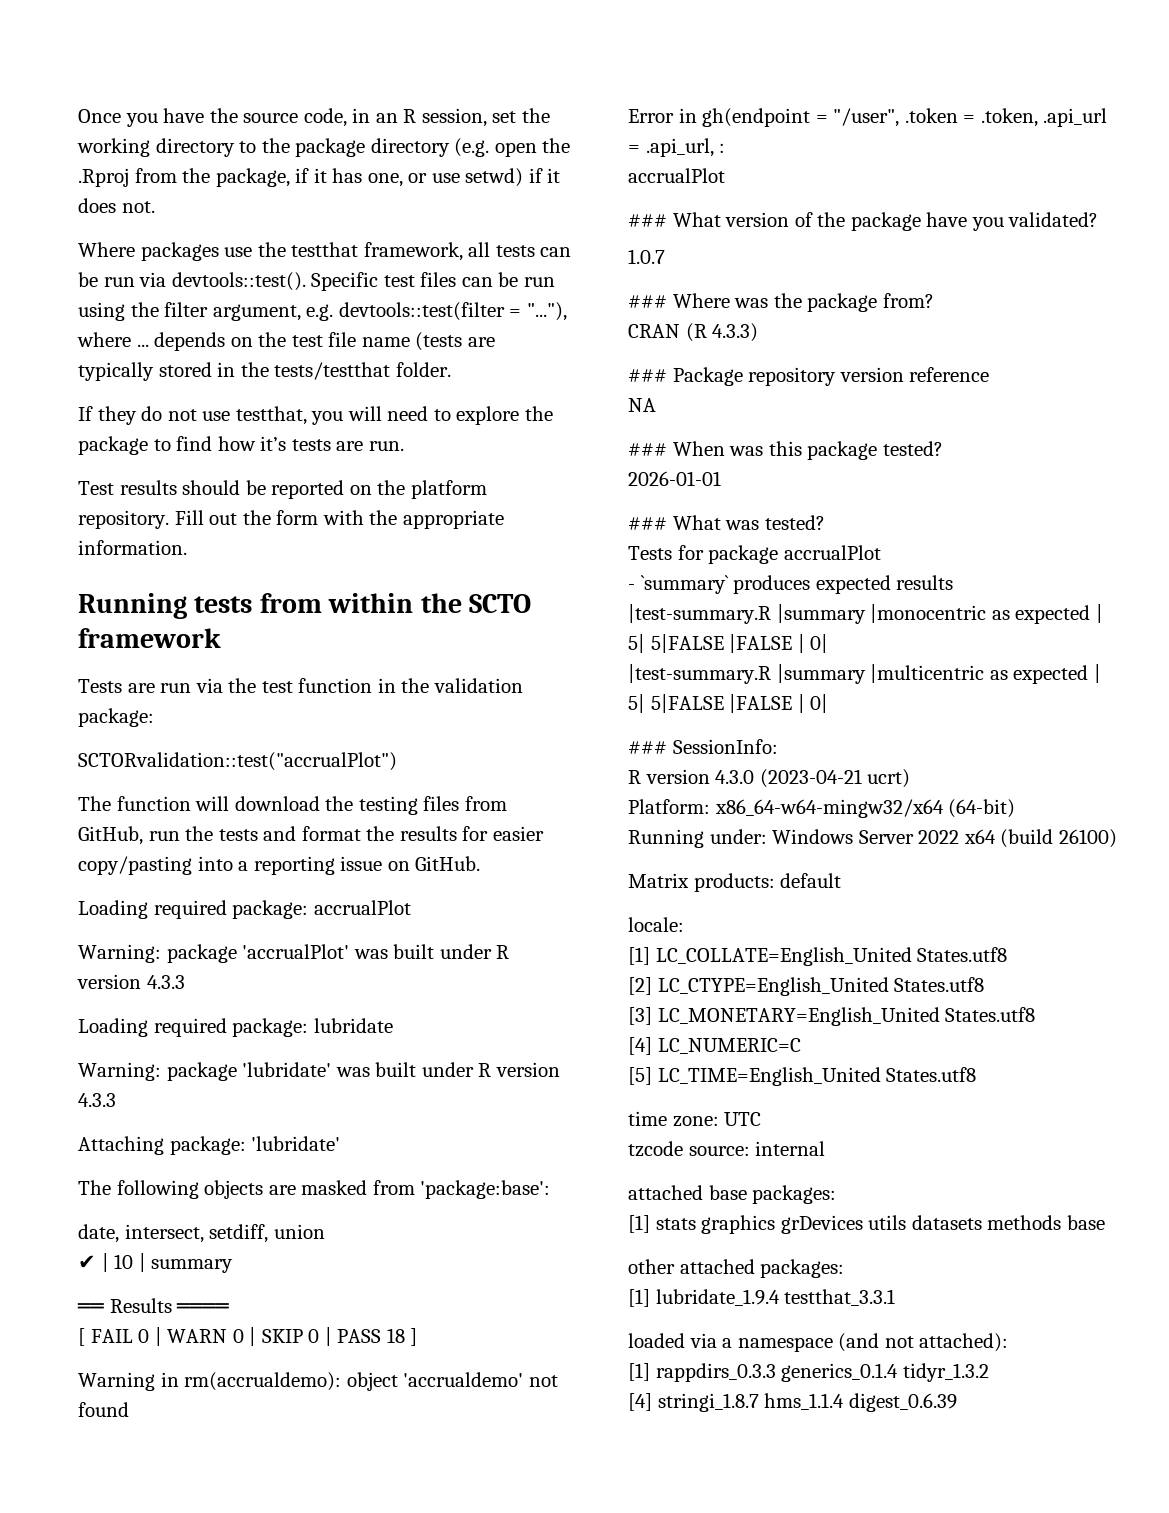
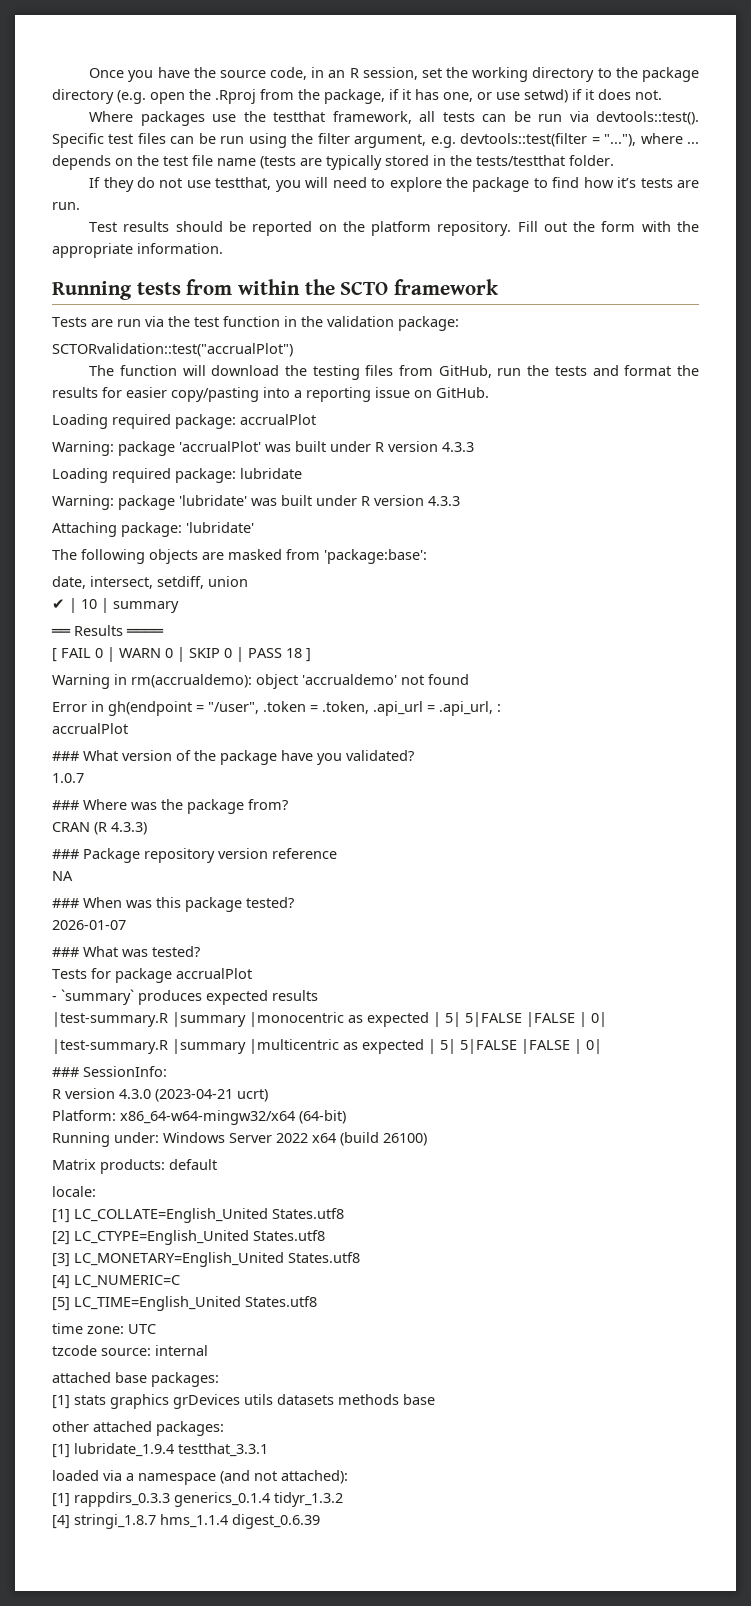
[628,471,721,486] 2026-01-01 -> [52,920,126,930] 2026-01-07

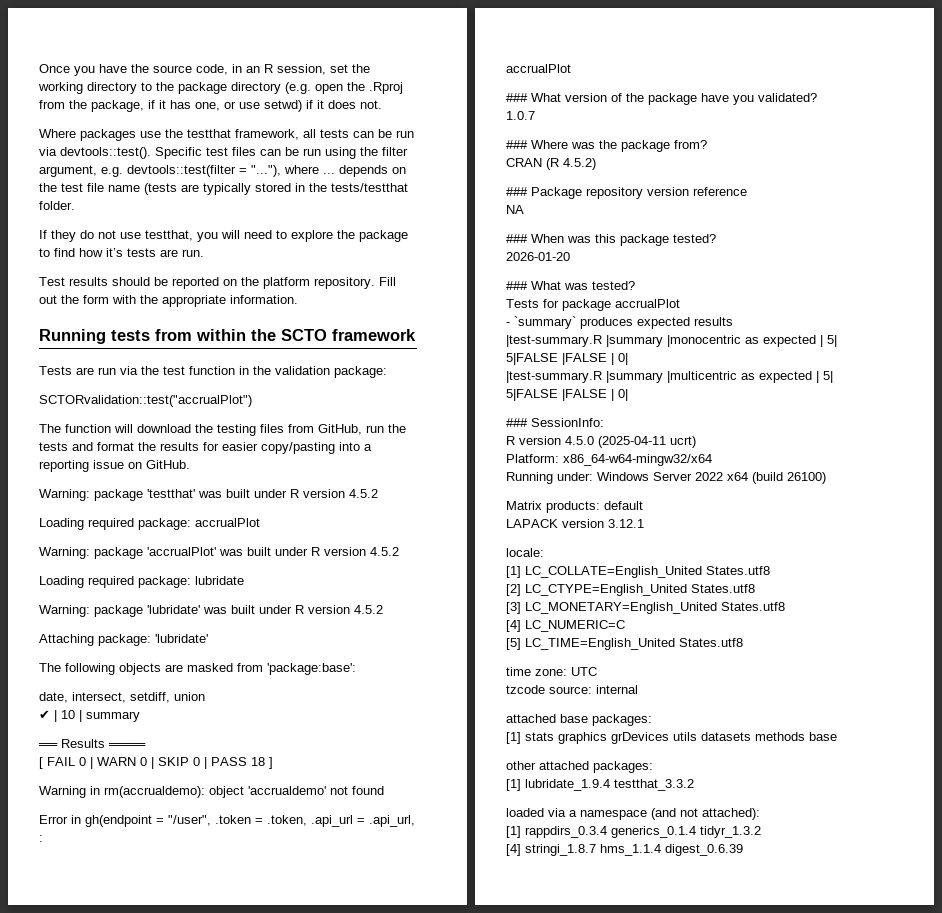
(489, 392) none -> [39,489,378,501] // Warning: package 'testthat' was built under R version 4.5.2
[442,442,474,452] 4.3.3 -> [370,547,399,556] 4.5.2
[428,496,460,506] 4.3.3 -> [354,605,383,614] 4.5.2
[111,822,147,835] 4.3.3) -> [563,158,596,170] 4.5.2)
[52,920,126,930] 2026-01-07 -> [506,252,570,261] 2026-01-20
[119,1089,233,1102] 4.3.0 (2023-04-21 -> [565,436,666,448] 4.5.0 (2025-04-11
[299,1110,346,1124] (64-bit) -> (712, 460) none
(217, 1164) none -> [506,519,644,528] // LAPACK version 3.12.1
[178,1443,268,1457] testthat_3.3.1 -> [614,779,694,791] testthat_3.3.2
[74,1492,170,1507] rappdirs_0.3.3 -> [525,826,607,838] rappdirs_0.3.4

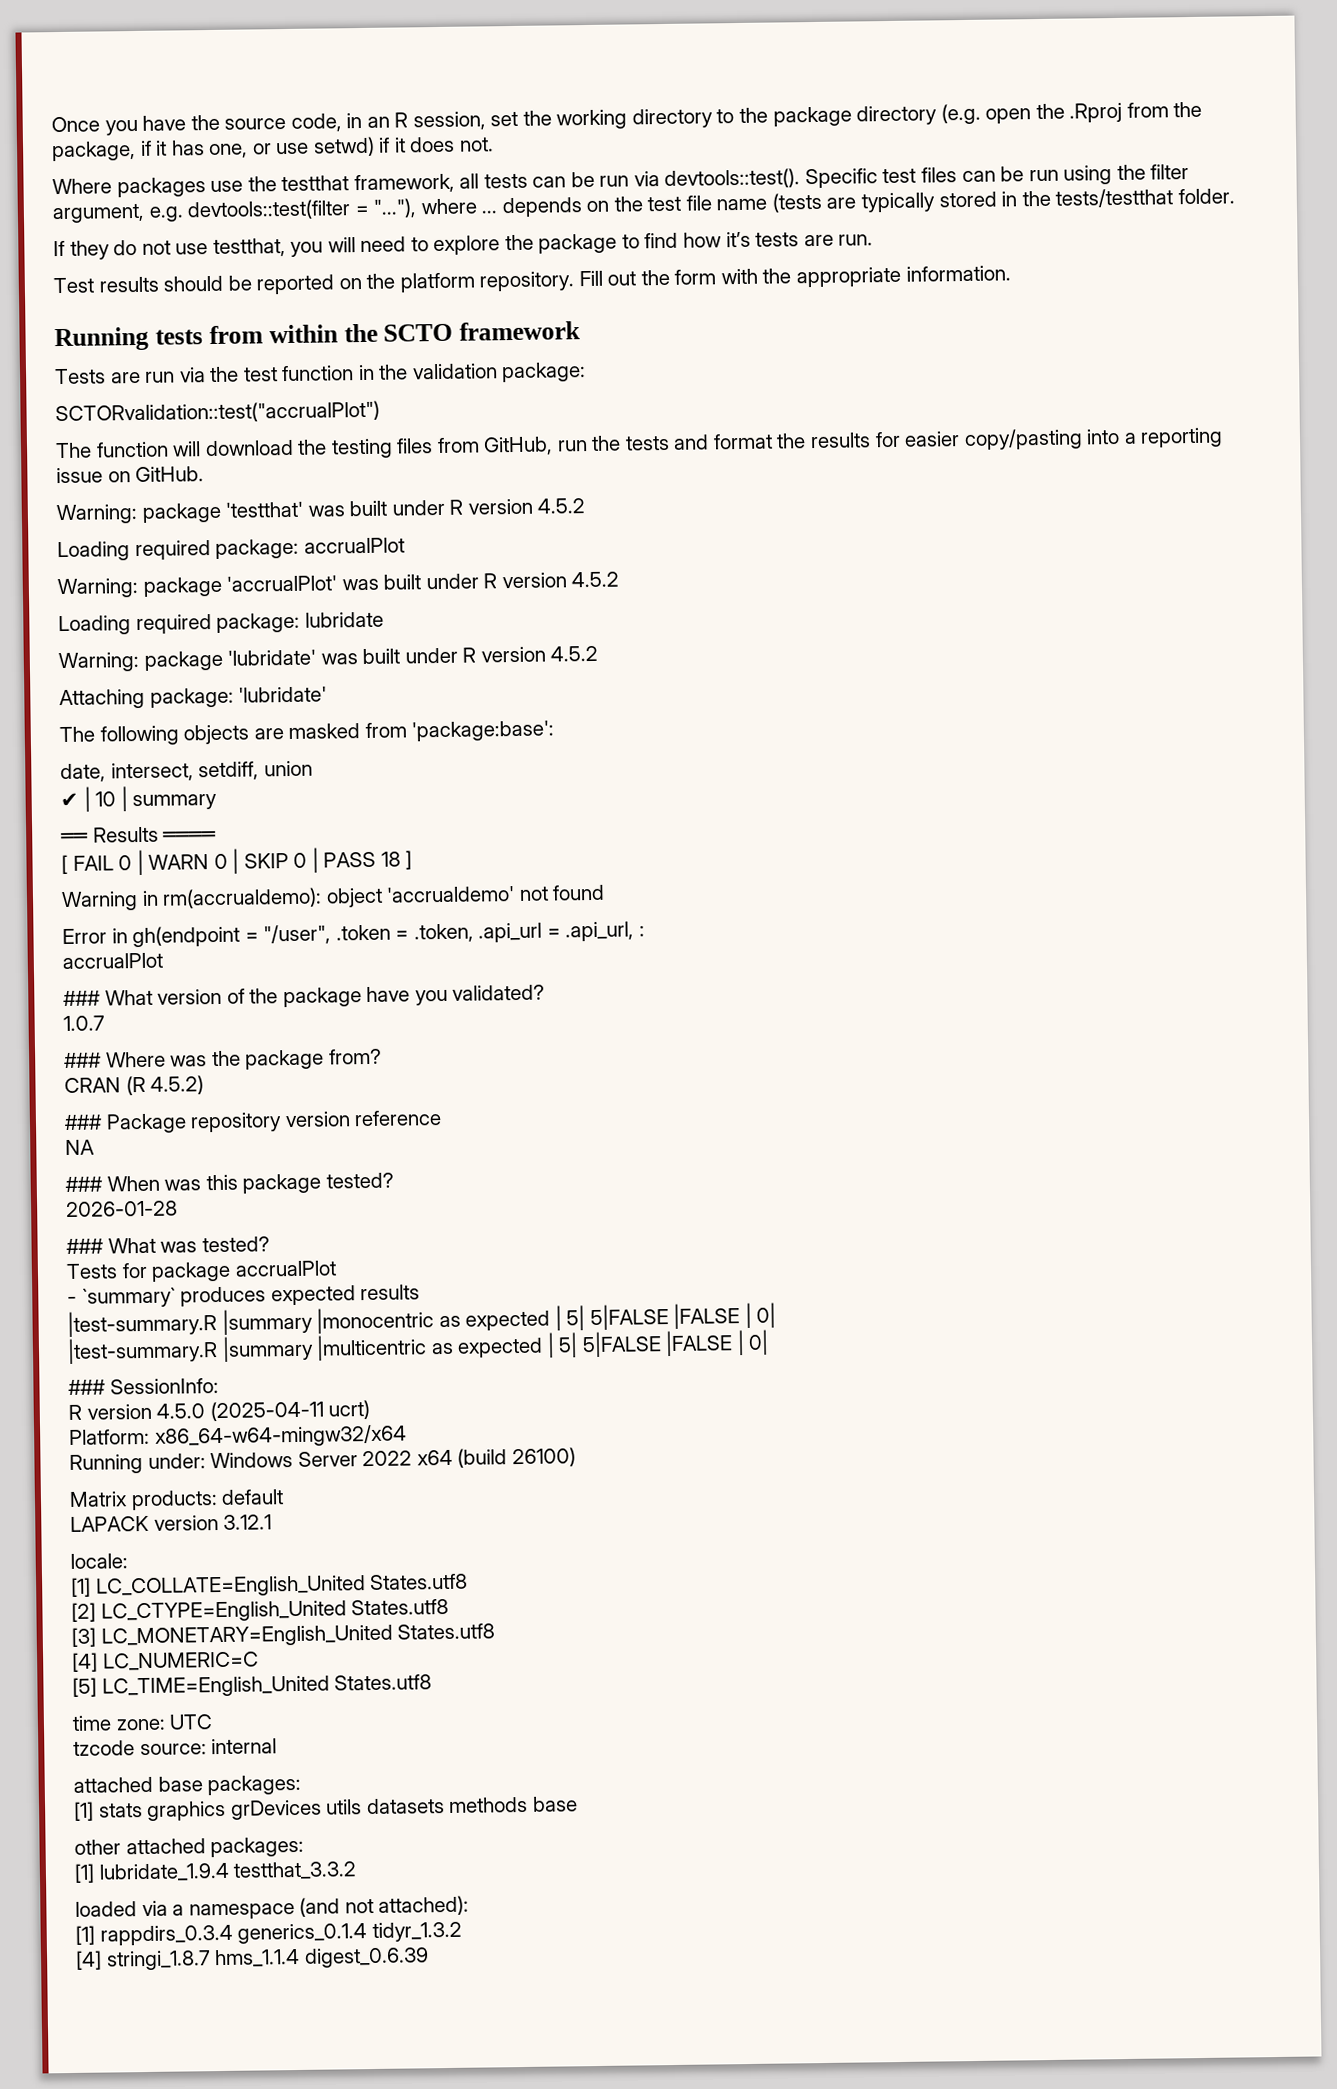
[506,252,570,261] 2026-01-20 -> [66,1200,178,1218] 2026-01-28

